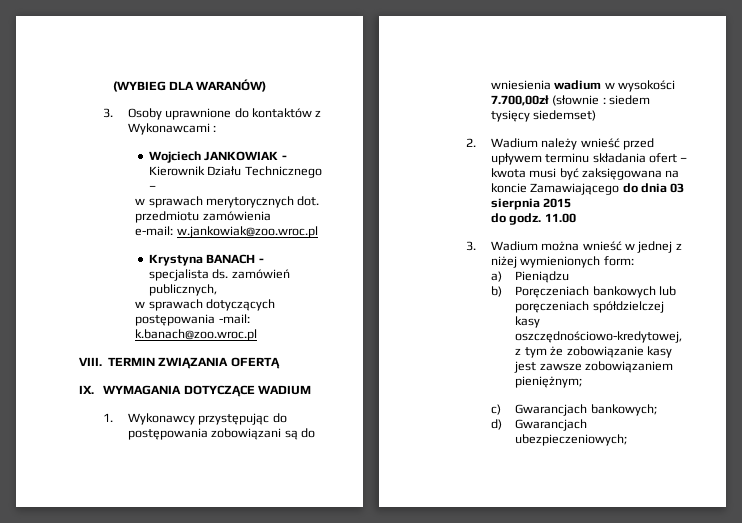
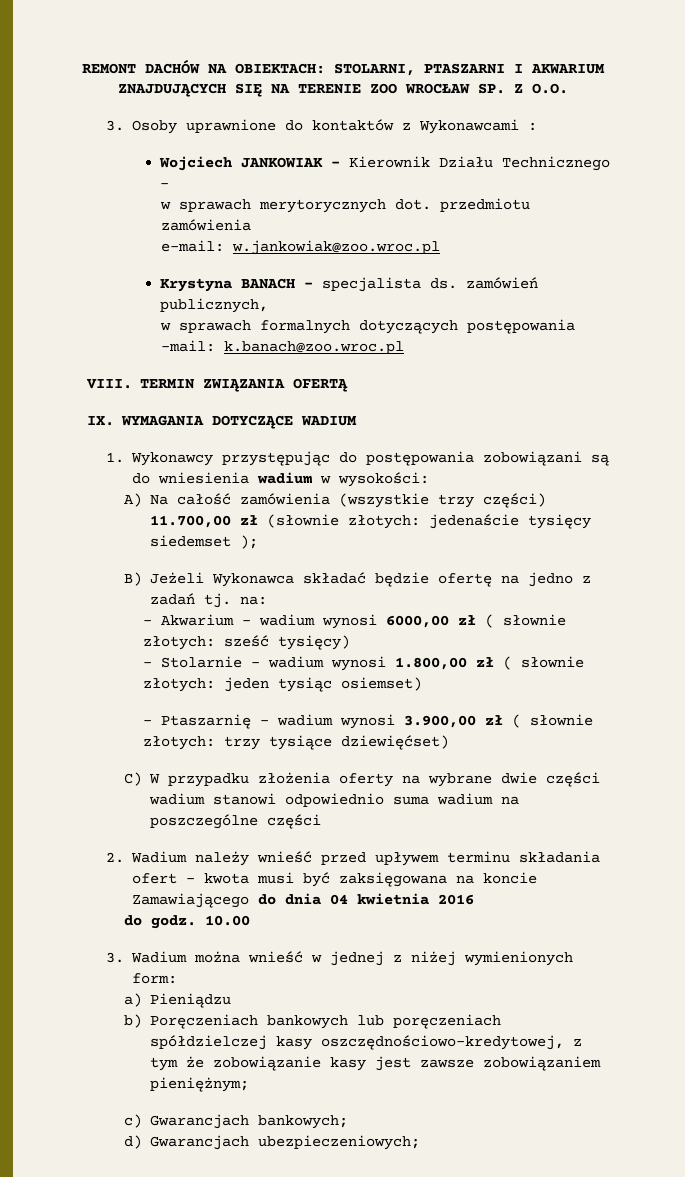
[112,79,267,92] (WYBIEG DLA WARANÓW) -> [81,59,605,76] [117,83,568,97] REMONT DACHÓW NA OBIEKTACH: STOLARNI, PTASZARNI I AKWARIUM ZNAJDUJĄCYCH SIĘ NA TERENIE ZOO WROCŁAW SP. Z O.O.
(203, 305) none -> [260,320,351,334] formalnych
[617,80,675,92] [490,95,650,106] [490,110,597,122] wysokości 7.700,00zł (słownie : siedem tysięcy siedemset) -> [337,472,429,487] [124,493,546,508] [149,514,591,529] [149,535,258,549] [124,572,591,587] [149,593,267,608] [142,614,566,629] [142,635,350,650] [142,656,584,671] [142,677,422,692] [142,714,593,729] [142,735,449,750] [124,772,600,787] [148,793,519,807] [149,814,321,829] wysokości: // A) Na całość zamówienia (wszystkie trzy części) 11.700,00 zł (słownie złotych: jedenaście tysięcy siedemset ); // B) Jeżeli Wykonawca składać będzie ofertę na jedno z zadań tj. na: // - Akwarium – wadium wynosi 6000,00 zł ( słownie złotych: sześć tysięcy) // - Stolarnie – wadium wynosi 1.800,00 zł ( słownie złotych: jeden tysiąc osiemset) // - Ptaszarnię – wadium wynosi 3.900,00 zł ( słownie złotych: trzy tysiące dziewięćset) // C) W przypadku złożenia oferty na wybrane dwie części wadium stanowi odpowiednio suma wadium na poszczególne części
[670,183,685,193] [490,198,572,210] 03 sierpnia 2015 -> [329,893,474,905] 04 kwietnia 2016
[544,213,576,223] 11.00 -> [205,915,251,926] 10.00

